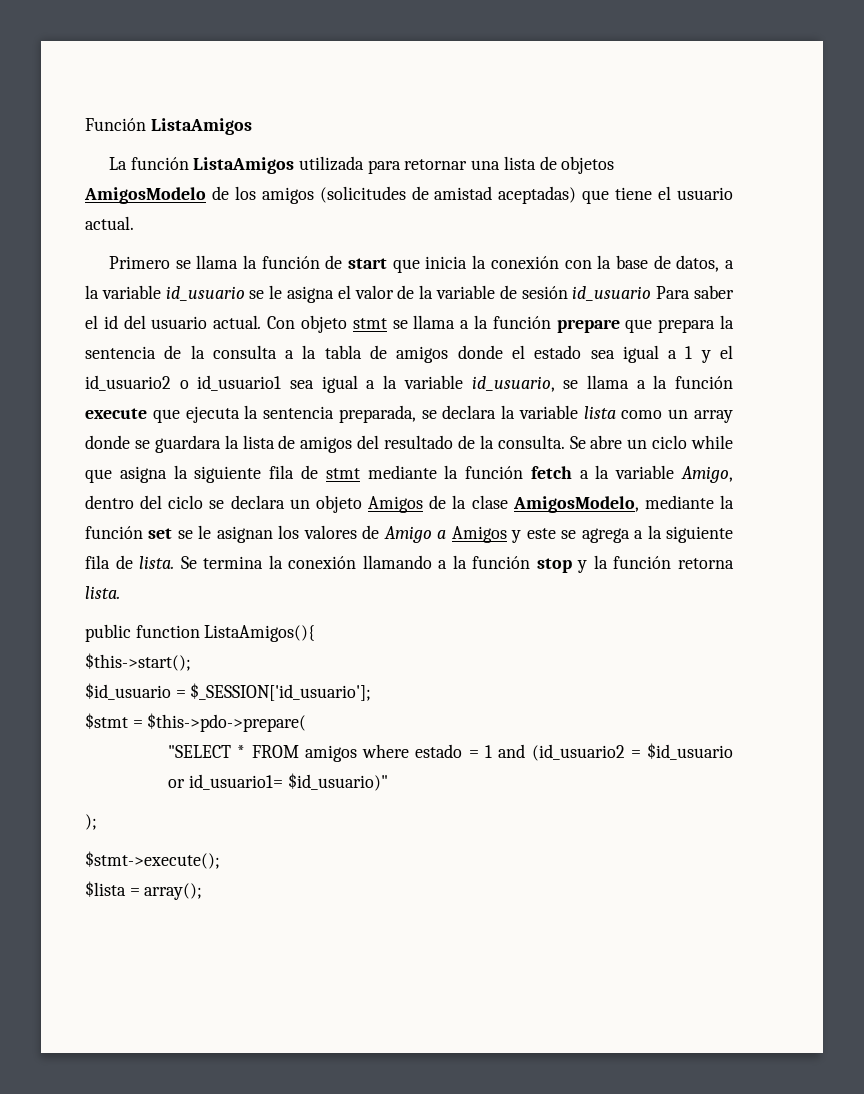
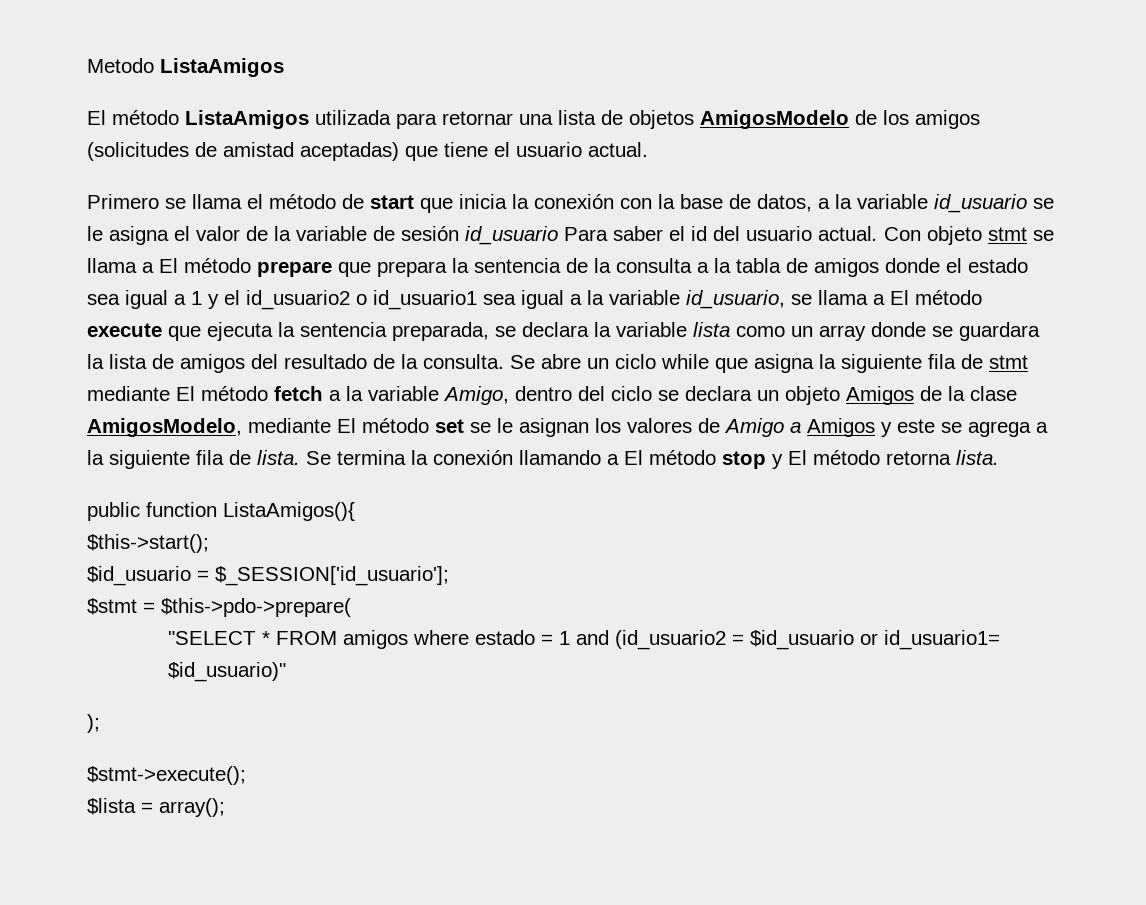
[85,118,146,131] Función -> [87,58,154,73] Metodo
[108,157,189,170] La función -> [87,110,179,125] El método
[242,255,320,269] la función -> [247,194,336,209] el método
[473,315,551,329] la función -> [159,258,251,273] El método
[653,375,734,389] la función -> [890,290,982,305] El método
[444,465,524,479] la función -> [176,386,268,401] El método
[720,495,734,509] [85,526,143,539] la función -> [337,418,429,433] El método
[452,555,672,573] la función stop y la función -> [624,450,880,469] El método stop y El método

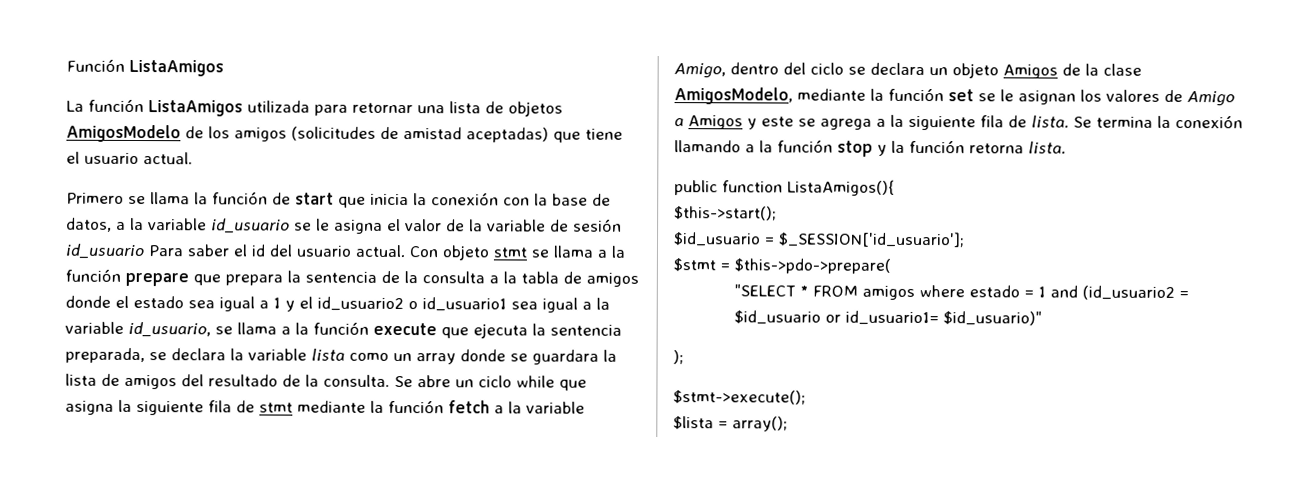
[87,58,154,73] Metodo -> [66,58,125,72] Función
[87,110,179,125] El método -> [66,98,144,113] La función
[247,194,336,209] el método -> [194,191,268,205] la función
[159,258,251,273] El método -> [611,245,625,258] [65,268,121,282] la función
[890,290,982,305] El método -> [295,321,369,335] la función
[176,386,268,401] El método -> [370,399,444,414] la función
[337,418,429,433] El método -> [870,87,944,102] la función
[624,450,880,469] El método stop y El método -> [759,139,965,157] la función stop y la función

